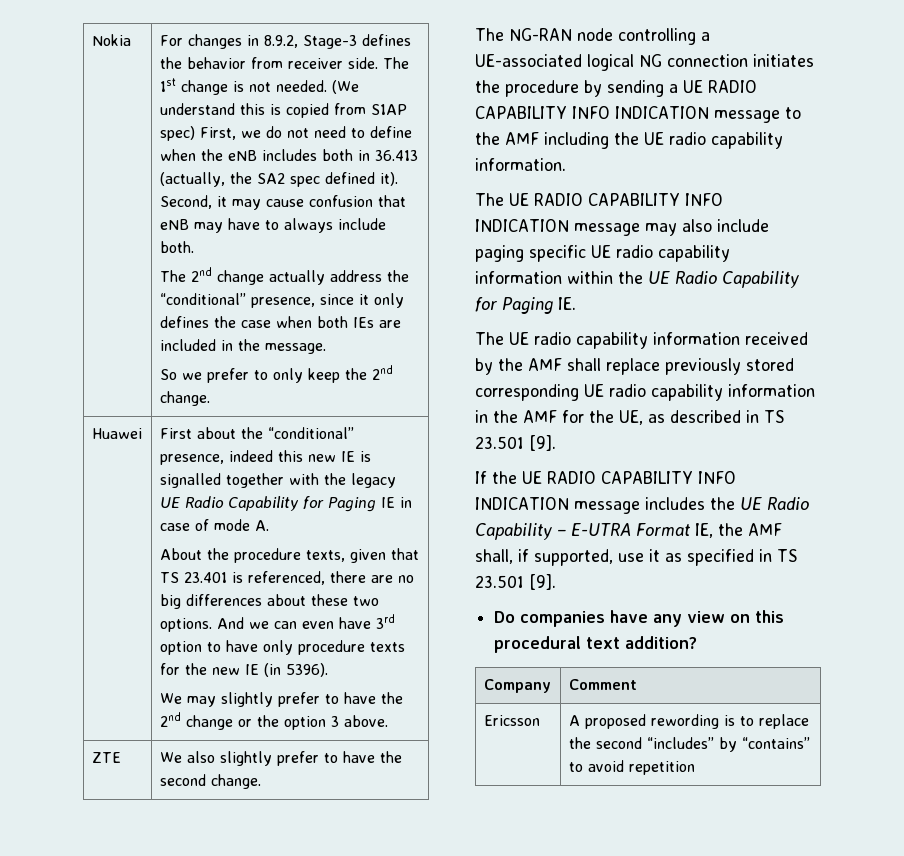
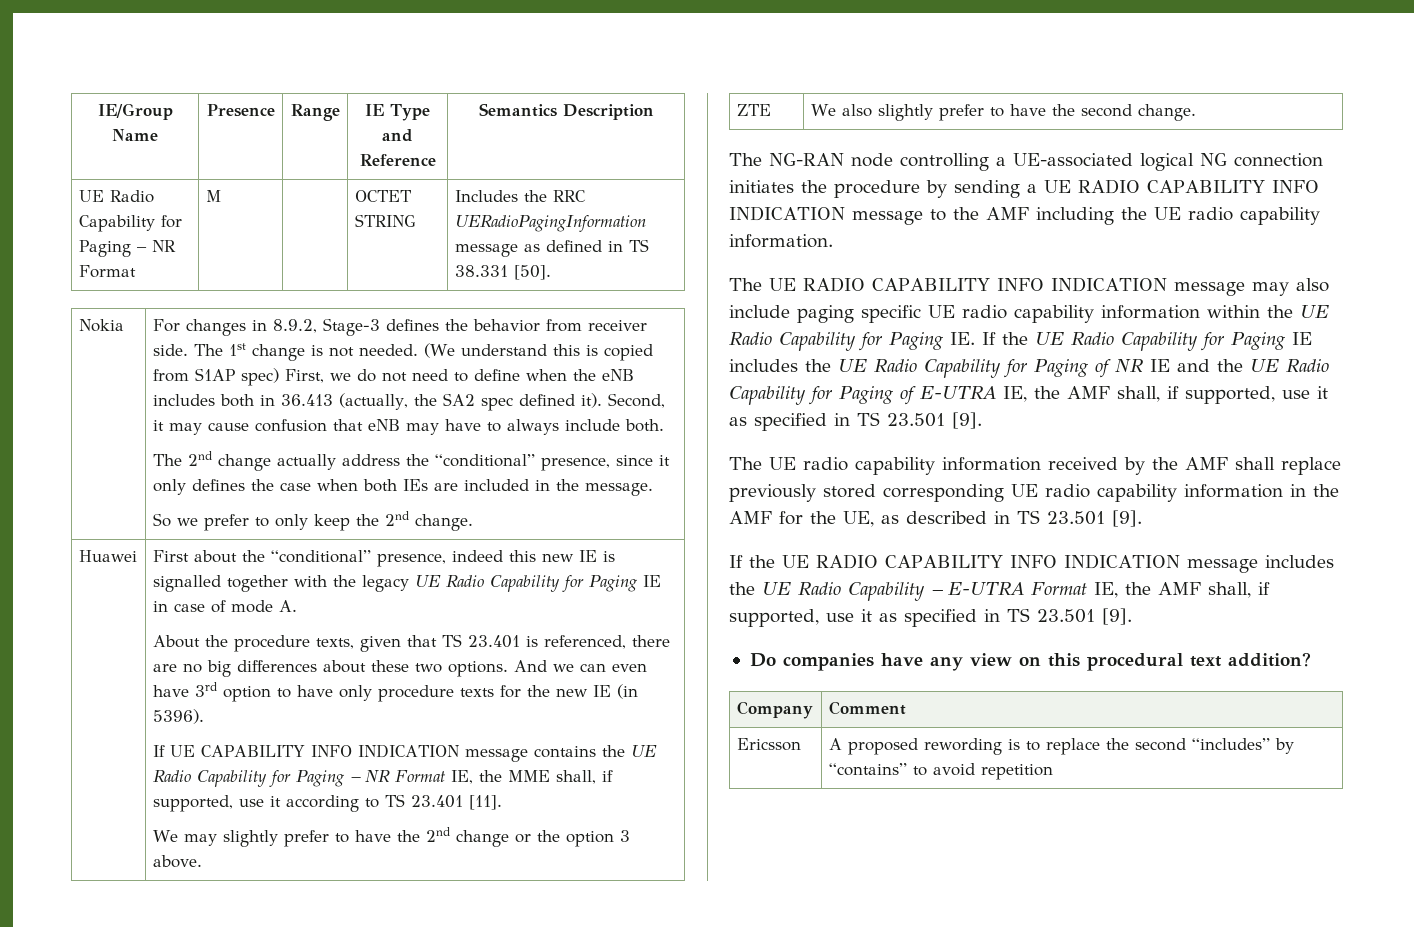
(91, 40) none -> [97,103,173,120] [112,129,158,141] [206,104,275,117] [290,104,340,121] [365,104,431,121] [382,129,413,142] [359,154,436,166] [478,103,654,120] [78,190,154,203] [78,215,182,232] [78,240,176,257] [78,265,136,278] [205,190,221,202] [354,190,411,202] [354,214,416,227] [454,190,586,202] [454,215,646,232] [454,239,649,257] [454,265,551,280] IE/Group Name | Presence | Range | IE Type and Reference | Semantics Description // UE Radio Capability for Paging – NR Format | M | | OCTET STRING | Includes the RRC UERadioPagingInformation message as defined in TS 38.331 [50]. //
(328, 670) none -> [152,744,657,762] [152,770,613,787] [152,794,502,812] // If UE CAPABILITY INFO INDICATION message contains the UE Radio Capability for Paging – NR Format IE, the MME shall, if supported, use it according to TS 23.401 [11].
(576, 303) none -> [982,332,1312,351] [729,359,1329,378] [729,386,1328,405] [729,412,982,431] If the UE Radio Capability for Paging IE includes the UE Radio Capability for Paging of NR IE and the UE Radio Capability for Paging of E-UTRA IE, the AMF shall, if supported, use it as specified in TS 23.501 [9].

